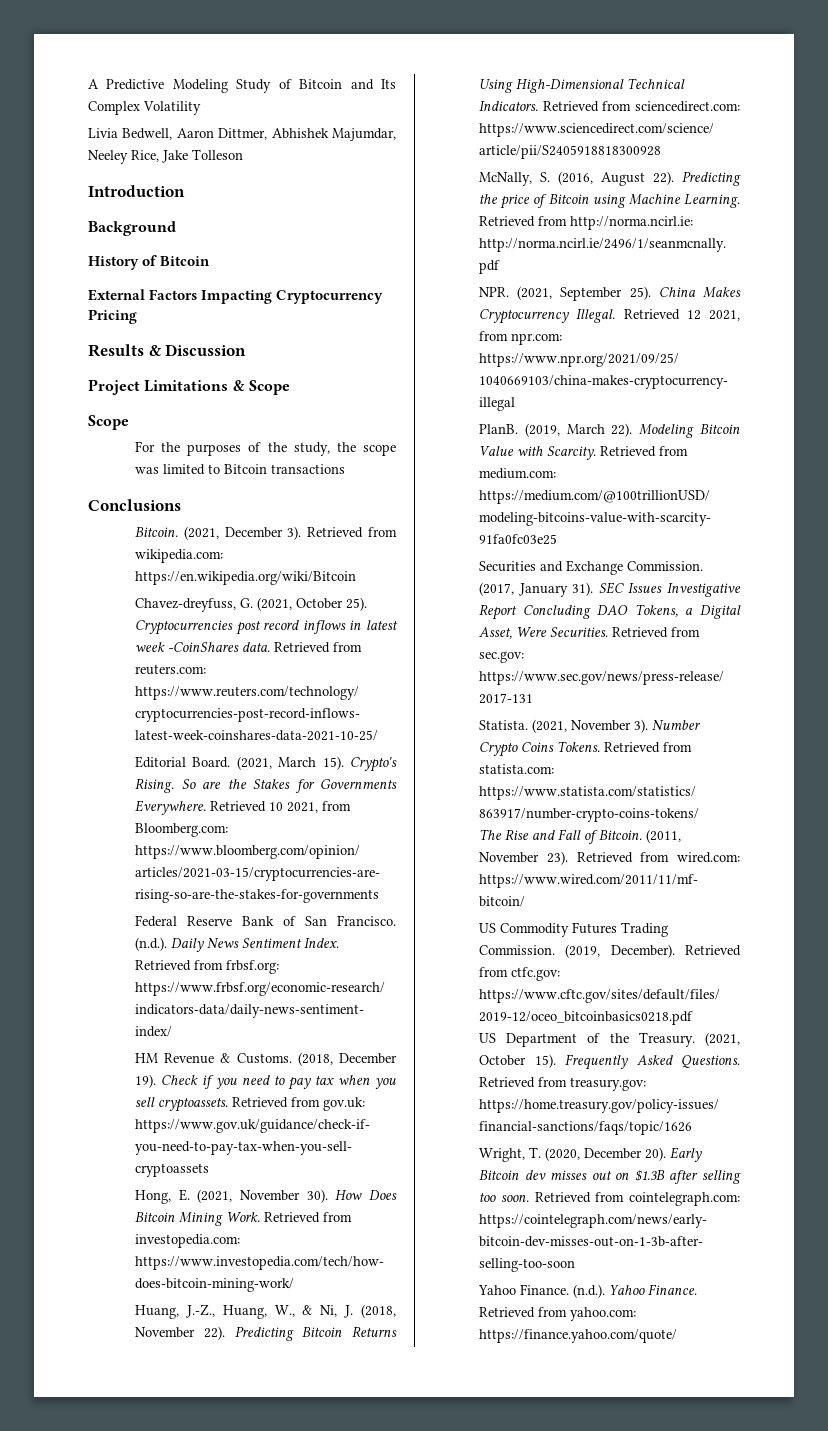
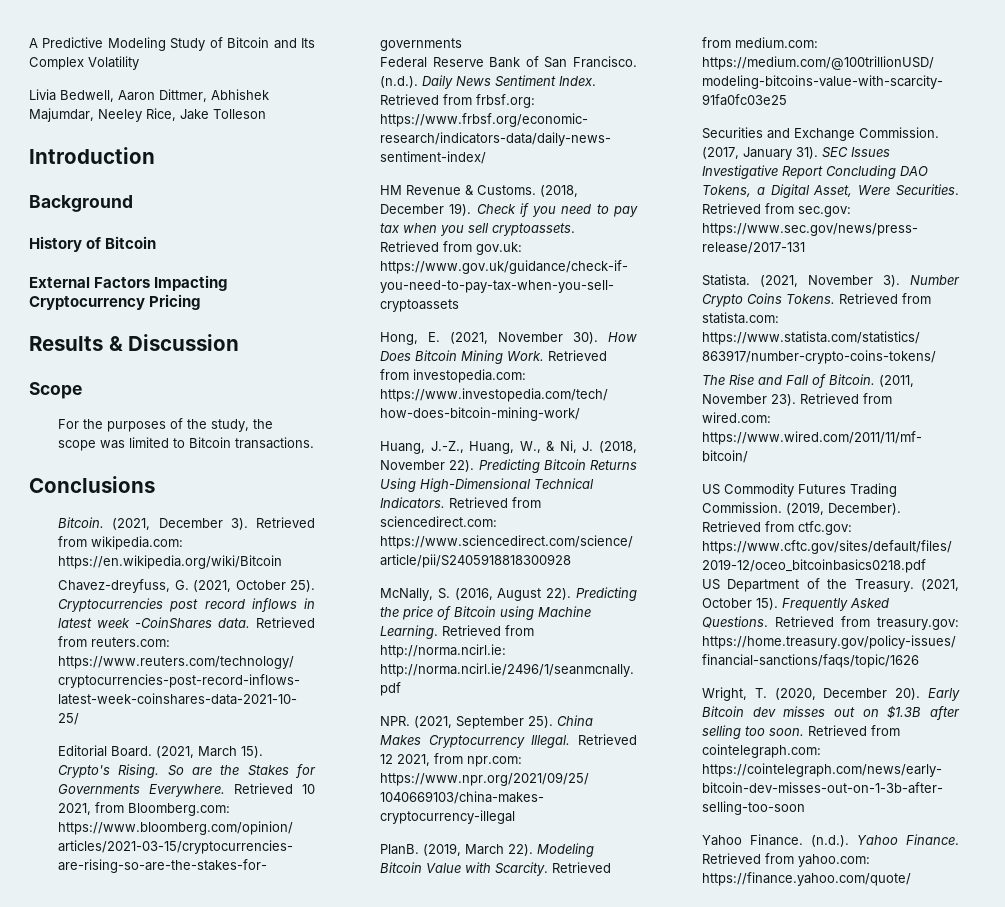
[88,379,290,395] // Project Limitations & Scope -> (240, 342) none
[271,464,346,474] transactions -> [235,437,315,449] transactions.

